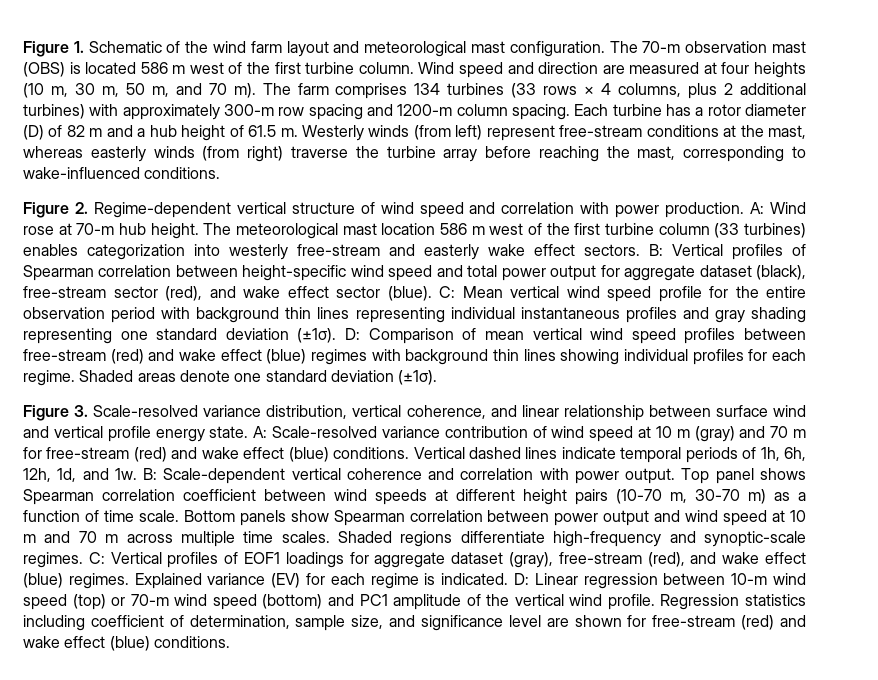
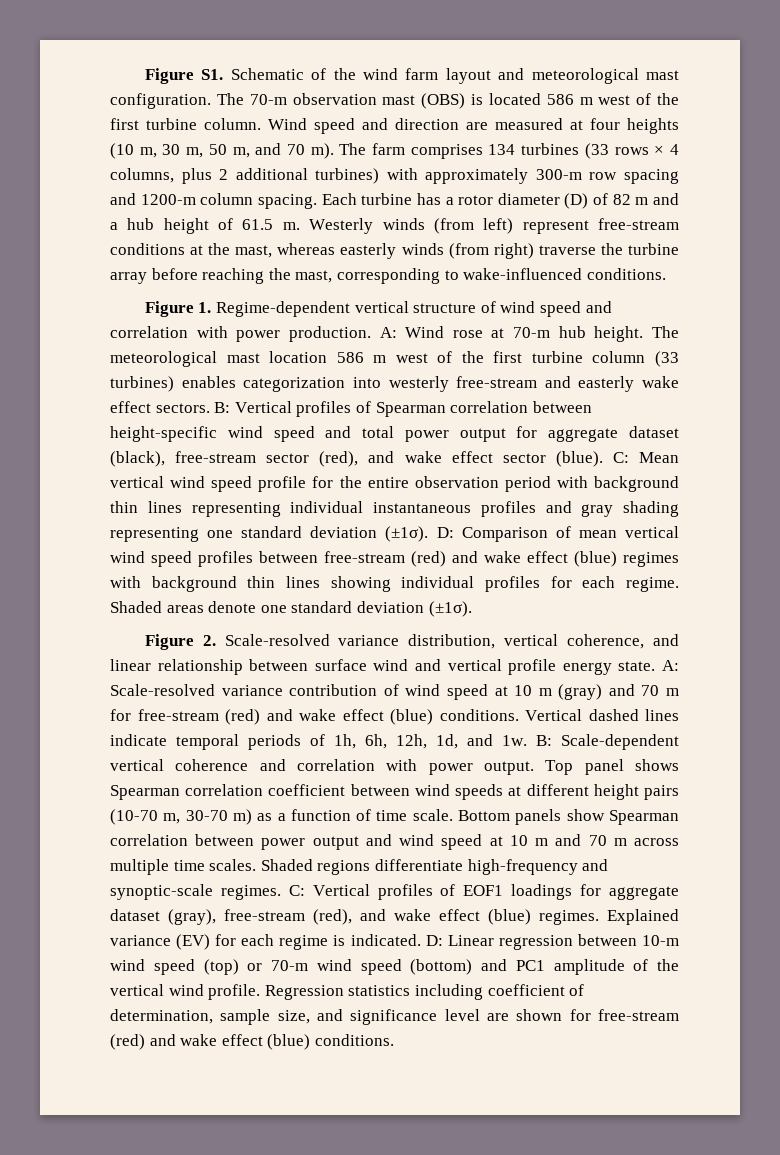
[23,41,84,57] Figure 1. -> [144,68,224,84] Figure S1.
[74,202,88,214] 2. -> [198,302,212,313] 1.
[74,405,89,417] 3. -> [202,635,216,646] 2.

